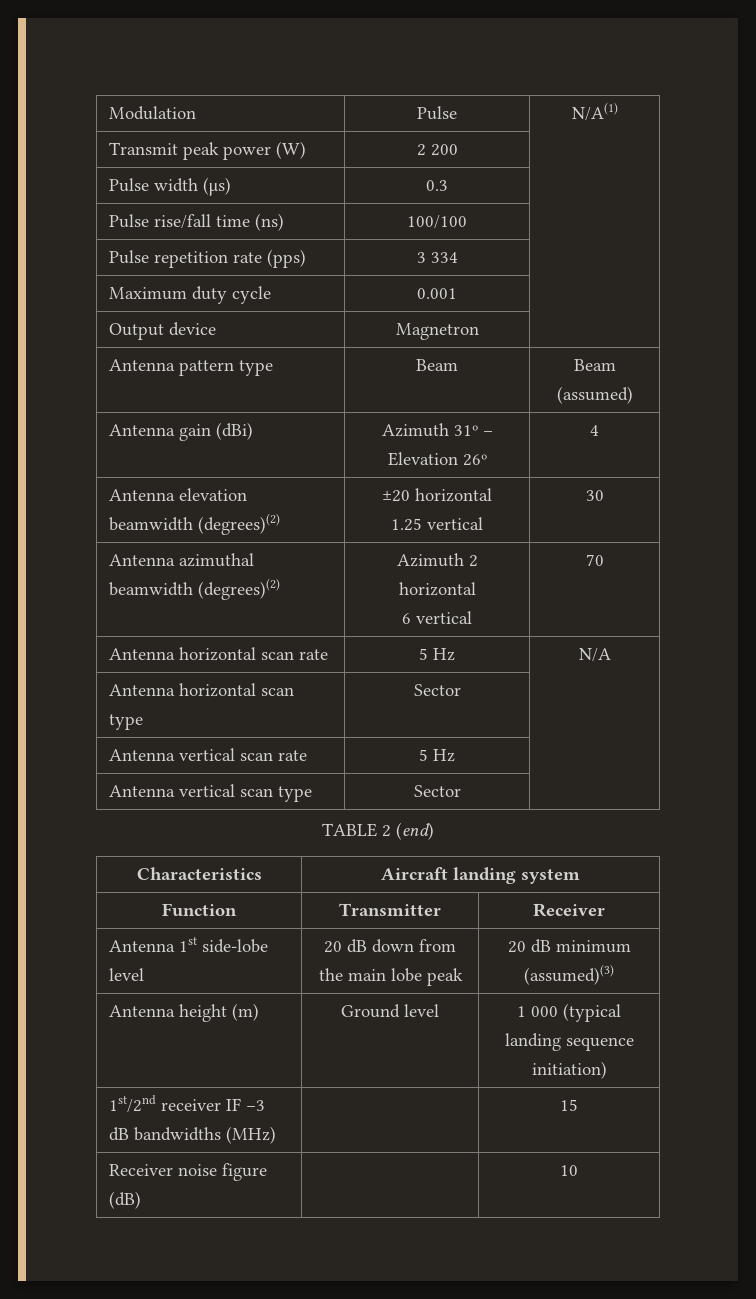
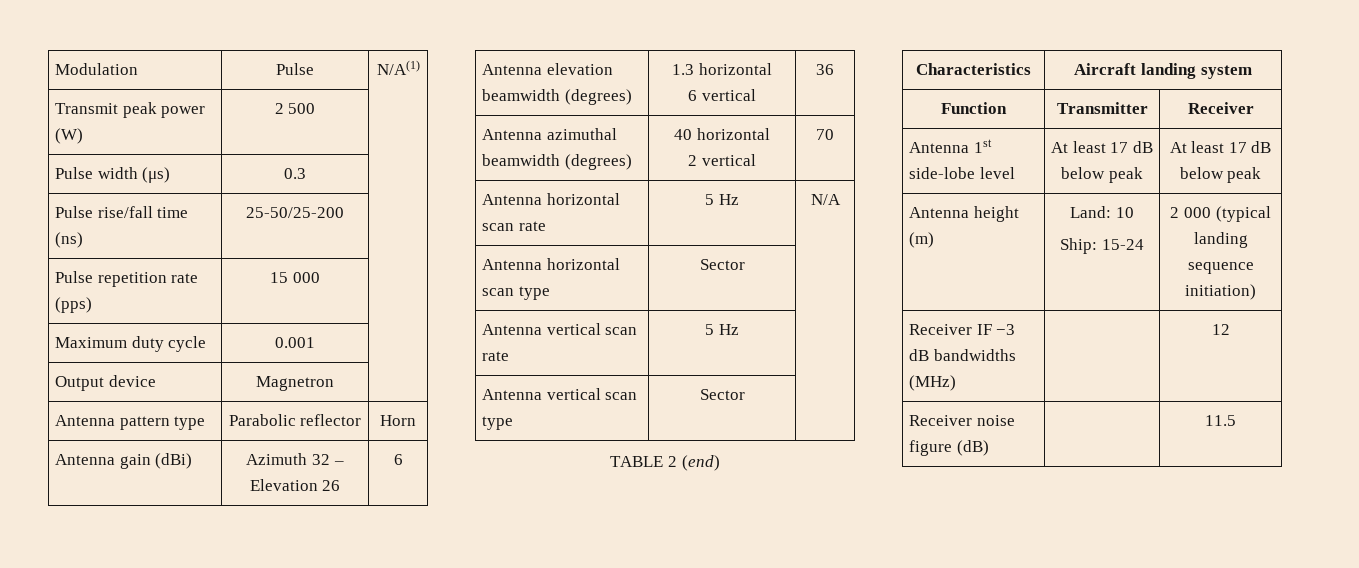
[430,144,458,156] 200 -> [288,103,316,114] 500
[407,215,467,229] 100/100 -> [246,207,344,218] 25-50/25-200
[416,252,458,263] 3 334 -> [270,272,320,283] 15 000
[416,359,458,371] [573,359,616,371] [556,386,633,404] Beam | Beam (assumed) -> [228,414,362,426] [379,415,416,426] Parabolic reflector | Horn
[453,425,478,436] 31º -> [311,454,330,465] 32
[462,454,487,466] [590,425,599,436] 26º | 4 -> [322,480,341,491] [393,454,403,465] 26 | 6
[197,513,280,535] [382,488,492,502] [391,517,483,531] [585,490,604,501] (degrees)(2) | ±20 horizontal // 1.25 vertical | 30 -> [564,89,632,105] [672,63,772,75] [688,89,756,101] [816,64,834,75] (degrees) | 1.3 horizontal // 6 vertical | 36
[197,578,280,600] [396,553,478,567] [398,582,476,596] [402,613,411,624] (degrees)(2) | Azimuth 2 horizontal // 6 -> [564,154,632,170] [674,128,770,140] [688,155,698,166] (degrees) | 40 horizontal // 2
[324,939,456,953] [318,968,463,986] [507,939,631,953] [524,964,614,985] [108,1003,259,1022] [341,1004,439,1018] [517,1006,526,1017] 20 dB down from the main lobe peak | 20 dB minimum (assumed)(3) // Antenna height (m) | Ground level | 1 -> [1051,141,1153,153] [1061,167,1143,183] [1169,141,1272,153] [1179,167,1262,183] [909,206,1019,222] [909,232,935,248] [1070,206,1134,218] [1060,238,1144,254] [1170,207,1180,218] At least 17 dB below peak | At least 17 dB below peak // Antenna height (m) | Land: 10 // Ship: 15-24 | 2
[108,1095,221,1113] 1st/2nd receiver -> [909,324,973,335] Receiver
[560,1099,578,1111] 15 -> [1211,324,1230,335] 12
[560,1165,578,1176] 10 -> [1205,415,1236,426] 11.5

